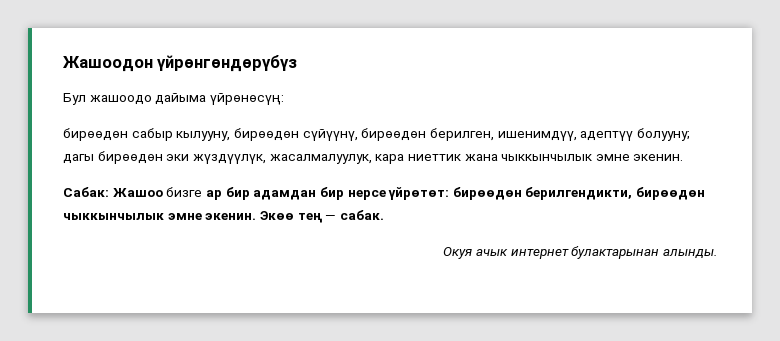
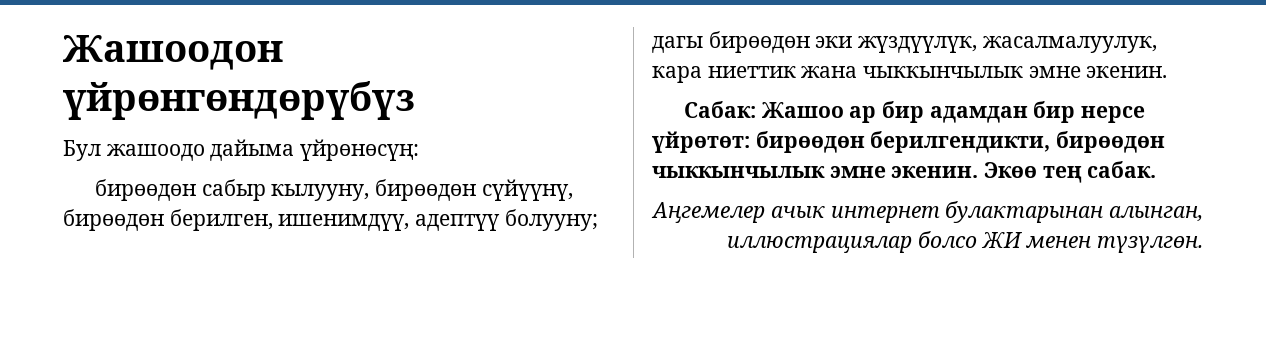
[166,187,203,197] бизге -> (844, 110) none
[325,215,337,220] — -> (1082, 174) none
[443,247,473,259] Окуя -> [651,202,766,223] Аңгемелер
[663,249,717,259] алынды. -> [1109,206,1203,221] [727,231,1203,253] алынган, иллюстрациялар болсо ЖИ менен түзүлгөн.

